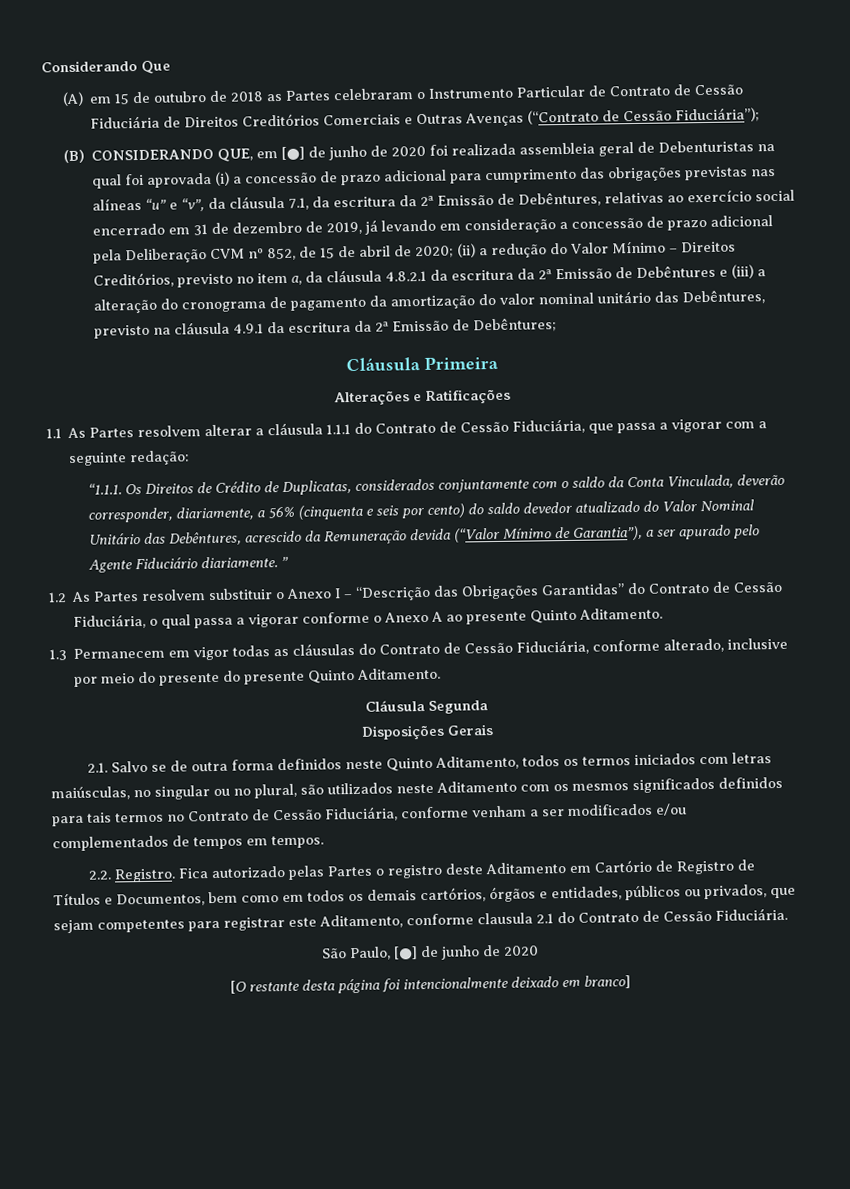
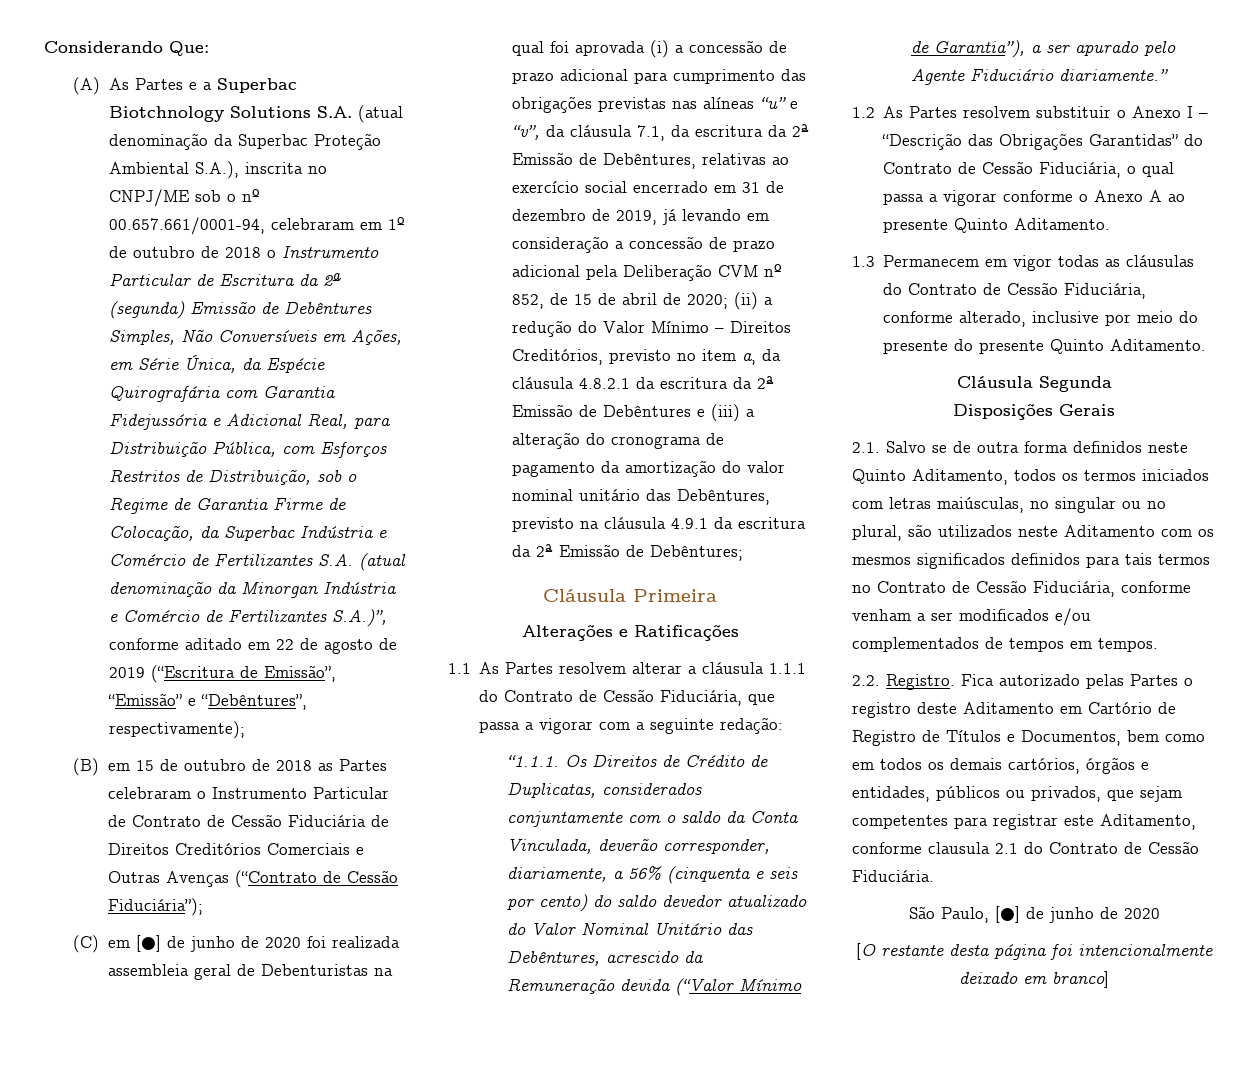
[141,60,171,74] [61,91,84,107] Que // (A) -> [169,41,209,56] [73,77,297,95] [108,105,403,123] [108,133,381,150] [108,161,327,179] [108,189,260,207] [108,217,405,235] [108,246,379,258] [108,273,342,286] [108,301,372,319] [108,329,402,345] [108,355,325,373] [108,386,336,402] [108,413,391,430] [108,441,387,458] [108,469,357,485] [108,497,346,514] [108,526,387,541] [108,553,406,571] [108,581,397,598] [108,609,387,627] [108,638,397,654] [108,665,336,683] [107,693,307,710] [108,721,245,739] [73,758,100,776] Que: // (A) As Partes e a Superbac Biotchnology Solutions S.A. (atual denominação da Superbac Proteção Ambiental S.A.), inscrita no CNPJ/ME sob o nº 00.657.661/0001-94, celebraram em 1º de outubro de 2018 o Instrumento Particular de Escritura da 2ª (segunda) Emissão de Debêntures Simples, Não Conversíveis em Ações, em Série Única, da Espécie Quirografária com Garantia Fidejussória e Adicional Real, para Distribuição Pública, com Esforços Restritos de Distribuição, sob o Regime de Garantia Firme de Colocação, da Superbac Indústria e Comércio de Fertilizantes S.A. (atual denominação da Minorgan Indústria e Comércio de Fertilizantes S.A.)”, conforme aditado em 22 de agosto de 2019 (“Escritura de Emissão”, “Emissão” e “Debêntures”, respectivamente); // (B)
[62,148,253,164] (B) CONSIDERANDO QUE, -> [73,935,100,953] (C)
[201,556,290,569] diariamente. ” -> [1058,69,1168,81] diariamente.”

